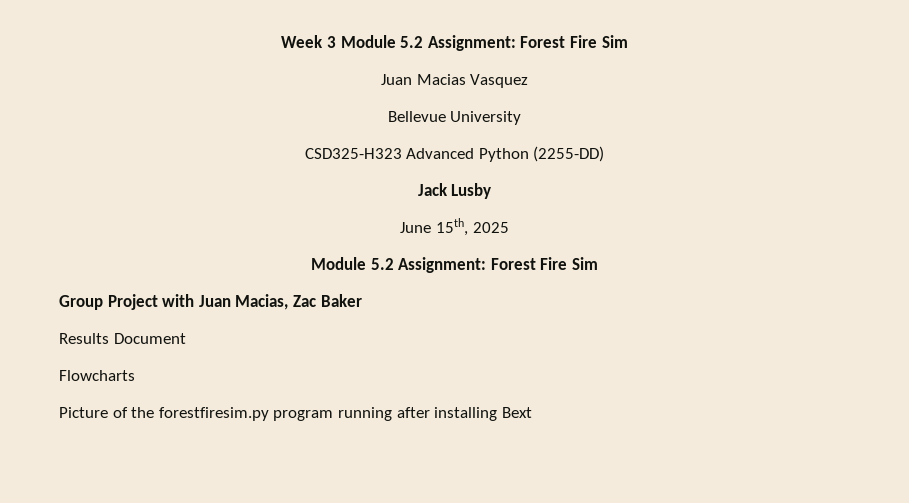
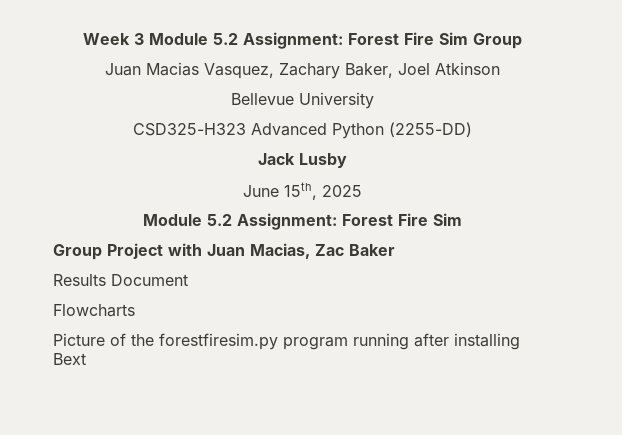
(628, 41) none -> [473,33,522,49] Group
[470,74,529,88] Vasquez -> [204,62,500,79] Vasquez, Zachary Baker, Joel Atkinson

